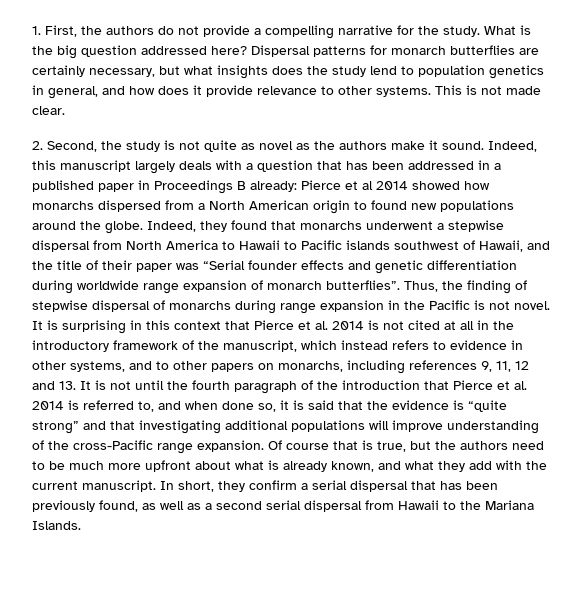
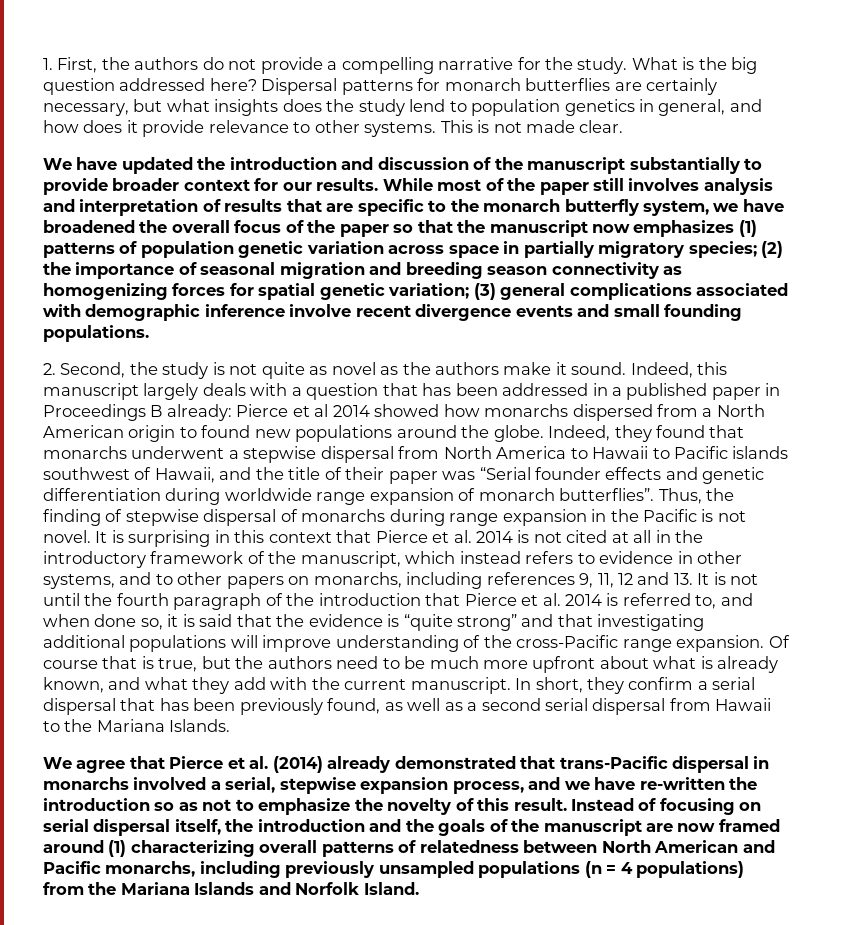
(65, 110) none -> [43,157,763,174] [43,178,773,195] [43,199,784,216] [43,220,757,237] [43,241,784,258] [43,262,683,279] [43,283,789,300] [43,304,743,321] [43,325,149,342] // We have updated the introduction and discussion of the manuscript substantially to provide broader context for our results. While most of the paper still involves analysis and interpretation of results that are specific to the monarch butterfly system, we have broadened the overall focus of the paper so that the manuscript now emphasizes (1) patterns of population genetic variation across space in partially migratory species; (2) the importance of seasonal migration and breeding season connectivity as homogenizing forces for spatial genetic variation; (3) general complications associated with demographic inference involve recent divergence events and small founding populations.
(81, 525) none -> [43,756,770,773] [43,777,758,794] [43,798,762,815] [43,819,780,836] [43,840,775,857] [43,861,745,878] [43,882,419,895] // We agree that Pierce et al. (2014) already demonstrated that trans-Pacific dispersal in monarchs involved a serial, stepwise expansion process, and we have re-written the introduction so as not to emphasize the novelty of this result. Instead of focusing on serial dispersal itself, the introduction and the goals of the manuscript are now framed around (1) characterizing overall patterns of relatedness between North American and Pacific monarchs, including previously unsampled populations (n = 4 populations) from the Mariana Islands and Norfolk Island.

